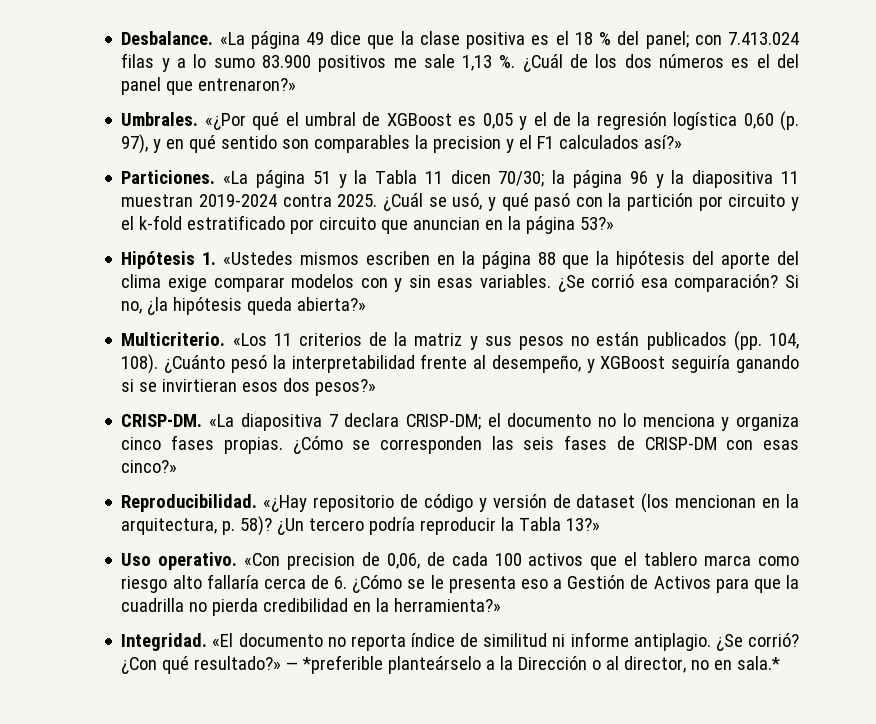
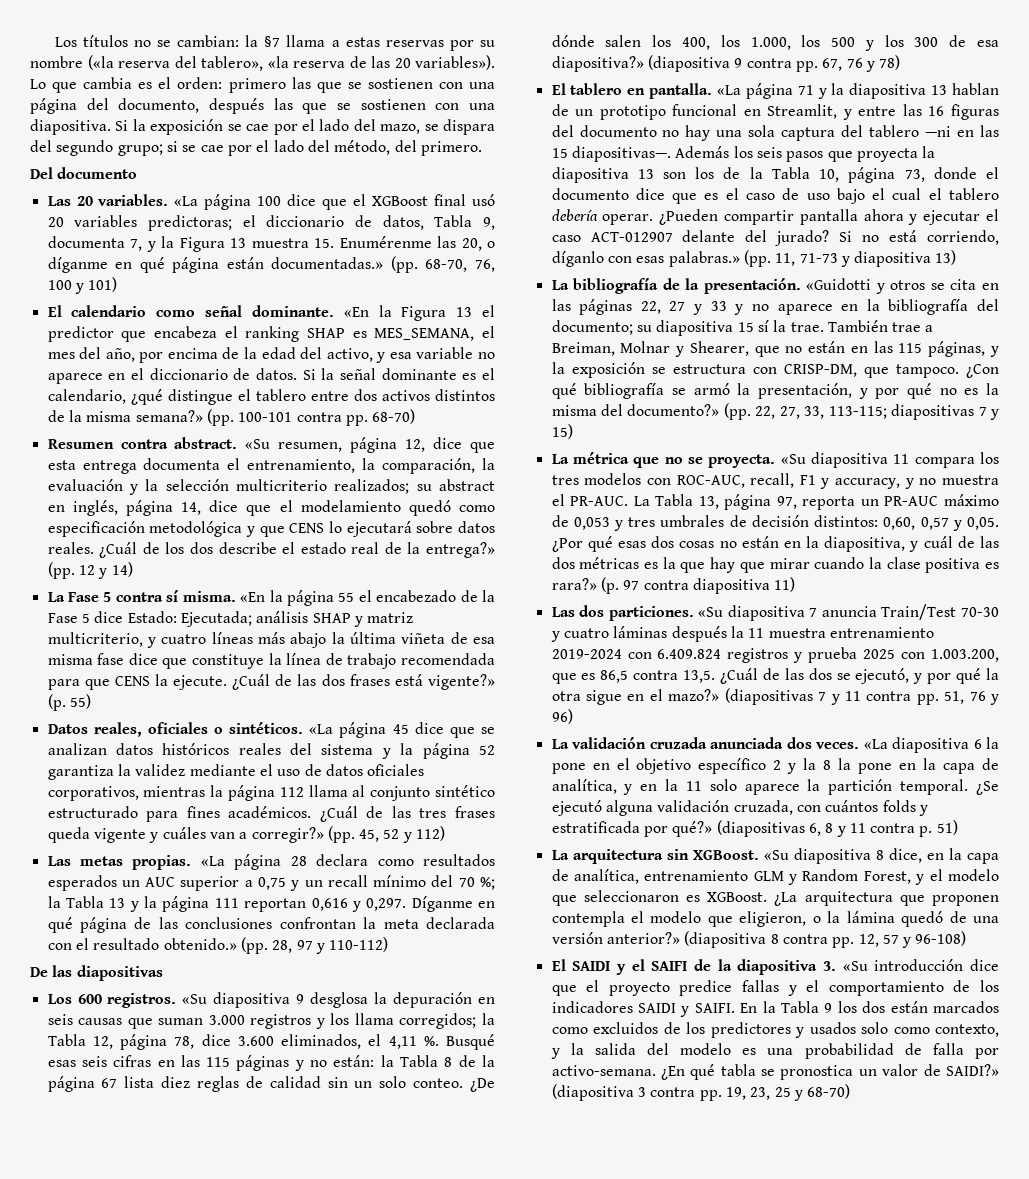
[121,31,799,49] [121,53,799,72] [121,77,297,95] [121,111,799,131] [121,134,683,154] [121,170,799,188] [121,193,799,211] [121,215,615,234] [121,251,799,269] [121,274,799,292] [121,297,367,315] [121,331,799,351] [121,354,799,374] [121,378,377,396] [121,413,799,431] [121,435,799,454] [121,460,178,473] [121,493,800,513] [121,516,601,536] [121,552,799,570] [121,574,799,593] [121,598,502,616] [121,632,799,651] [121,655,781,674] Desbalance. «La página 49 dice que la clase positiva es el 18 % del panel; con 7.413.024 filas y a lo sumo 83.900 positivos me sale 1,13 %. ¿Cuál de los dos números es el del panel que entrenaron?» // Umbrales. «¿Por qué el umbral de XGBoost es 0,05 y el de la regresión logística 0,60 (p. 97), y en qué sentido son comparables la precision y el F1 calculados así?» // Particiones. «La página 51 y la Tabla 11 dicen 70/30; la página 96 y la diapositiva 11 muestran 2019-2024 contra 2025. ¿Cuál se usó, y qué pasó con la partición por circuito y el k-fold estratificado por circuito que anuncian en la página 53?» // Hipótesis 1. «Ustedes mismos escriben en la página 88 que la hipótesis del aporte del clima exige comparar modelos con y sin esas variables. ¿Se corrió esa comparación? Si no, ¿la hipótesis queda abierta?» // Multicriterio. «Los 11 criterios de la matriz y sus pesos no están publicados (pp. 104, 108). ¿Cuánto pesó la interpretabilidad frente al desempeño, y XGBoost seguiría ganando si se invirtieran esos dos pesos?» // CRISP-DM. «La diapositiva 7 declara CRISP-DM; el documento no lo menciona y organiza cinco fases propias. ¿Cómo se corresponden las seis fases de CRISP-DM con esas cinco?» // Reproducibilidad. «¿Hay repositorio de código y versión de dataset (los mencionan en la arquitectura, p. 58)? ¿Un tercero podría reproducir la Tabla 13?» // Uso operativo. «Con precision de 0,06, de cada 100 activos que el tablero marca como riesgo alto fallaría cerca de 6. ¿Cómo se le presenta eso a Gestión de Activos para que la cuadrilla no pierda credibilidad en la herramienta?» // Integridad. «El documento no reporta índice de similitud ni informe antiplagio. ¿Se corrió? ¿Con qué resultado?» — *preferible planteárselo a la Dirección o al director, no en sala.* -> [54,35,495,51] [30,55,495,71] [30,77,495,93] [30,98,496,114] [30,119,496,135] [30,140,482,156] [30,167,138,179] [47,194,495,210] [47,215,496,231] [47,236,496,252] [47,256,496,273] [47,277,118,294] [47,305,495,321] [47,326,496,342] [47,347,496,363] [47,368,496,384] [47,389,496,405] [47,409,416,426] [47,437,496,453] [47,458,495,474] [47,479,495,495] [47,500,496,516] [47,521,496,537] [47,542,495,558] [47,562,133,579] [47,590,495,606] [47,611,414,627] [47,632,495,648] [47,653,496,669] [47,674,495,690] [47,694,91,711] [47,722,495,738] [47,743,496,759] [47,764,425,780] [47,785,496,801] [47,806,496,822] [47,826,446,843] [47,854,496,870] [47,875,495,891] [47,896,496,912] [47,917,496,933] [47,937,389,954] [30,965,163,981] [47,992,496,1008] [47,1013,496,1029] [47,1034,496,1050] [47,1055,495,1071] [47,1076,496,1092] [551,35,999,51] [551,55,901,72] [551,83,1000,99] [551,104,999,120] [551,125,999,141] [551,146,936,162] [551,167,1000,183] [551,188,999,204] [551,209,999,225] [551,230,999,246] [551,250,957,267] [551,278,1000,294] [551,299,1000,315] [551,320,934,336] [551,341,999,357] [551,362,999,378] [551,383,1000,399] [551,403,999,420] [551,424,573,439] [551,452,999,468] [551,473,999,489] [551,494,999,510] [551,515,999,531] [551,536,999,552] [551,557,999,573] [551,577,796,594] [551,604,999,621] [550,626,934,642] [551,647,999,663] [551,668,999,684] [551,688,999,705] [551,709,573,724] [551,737,999,753] [551,758,999,774] [551,779,999,795] [551,800,928,816] [551,820,958,837] [551,848,1000,864] [551,869,999,885] [551,890,999,906] [551,911,999,927] [551,931,967,948] [551,959,1000,975] [551,980,1000,996] [551,1001,999,1017] [551,1022,999,1038] [550,1043,999,1059] [551,1064,999,1080] [551,1084,851,1101] Los títulos no se cambian: la §7 llama a estas reservas por su nombre («la reserva del tablero», «la reserva de las 20 variables»). Lo que cambia es el orden: primero las que se sostienen con una página del documento, después las que se sostienen con una diapositiva. Si la exposición se cae por el lado del mazo, se dispara del segundo grupo; si se cae por el lado del método, del primero. // Del documento // Las 20 variables. «La página 100 dice que el XGBoost final usó 20 variables predictoras; el diccionario de datos, Tabla 9, documenta 7, y la Figura 13 muestra 15. Enumérenme las 20, o díganme en qué página están documentadas.» (pp. 68-70, 76, 100 y 101) // El calendario como señal dominante. «En la Figura 13 el predictor que encabeza el ranking SHAP es MES_SEMANA, el mes del año, por encima de la edad del activo, y esa variable no aparece en el diccionario de datos. Si la señal dominante es el calendario, ¿qué distingue el tablero entre dos activos distintos de la misma semana?» (pp. 100-101 contra pp. 68-70) // Resumen contra abstract. «Su resumen, página 12, dice que esta entrega documenta el entrenamiento, la comparación, la evaluación y la selección multicriterio realizados; su abstract en inglés, página 14, dice que el modelamiento quedó como especificación metodológica y que CENS lo ejecutará sobre datos reales. ¿Cuál de los dos describe el estado real de la entrega?» (pp. 12 y 14) // La Fase 5 contra sí misma. «En la página 55 el encabezado de la Fase 5 dice Estado: Ejecutada; análisis SHAP y matriz multicriterio, y cuatro líneas más abajo la última viñeta de esa misma fase dice que constituye la línea de trabajo recomendada para que CENS la ejecute. ¿Cuál de las dos frases está vigente?» (p. 55) // Datos reales, oficiales o sintéticos. «La página 45 dice que se analizan datos históricos reales del sistema y la página 52 garantiza la validez mediante el uso de datos oficiales corporativos, mientras la página 112 llama al conjunto sintético estructurado para fines académicos. ¿Cuál de las tres frases queda vigente y cuáles van a corregir?» (pp. 45, 52 y 112) // Las metas propias. «La página 28 declara como resultados esperados un AUC superior a 0,75 y un recall mínimo del 70 %; la Tabla 13 y la página 111 reportan 0,616 y 0,297. Díganme en qué página de las conclusiones confrontan la meta declarada con el resultado obtenido.» (pp. 28, 97 y 110-112) // De las diapositivas // Los 600 registros. «Su diapositiva 9 desglosa la depuración en seis causas que suman 3.000 registros y los llama corregidos; la Tabla 12, página 78, dice 3.600 eliminados, el 4,11 %. Busqué esas seis cifras en las 115 páginas y no están: la Tabla 8 de la página 67 lista diez reglas de calidad sin un solo conteo. ¿De dónde salen los 400, los 1.000, los 500 y los 300 de esa diapositiva?» (diapositiva 9 contra pp. 67, 76 y 78) // El tablero en pantalla. «La página 71 y la diapositiva 13 hablan de un prototipo funcional en Streamlit, y entre las 16 figuras del documento no hay una sola captura del tablero —ni en las 15 diapositivas—. Además los seis pasos que proyecta la diapositiva 13 son los de la Tabla 10, página 73, donde el documento dice que es el caso de uso bajo el cual el tablero debería operar. ¿Pueden compartir pantalla ahora y ejecutar el caso ACT-012907 delante del jurado? Si no está corriendo, díganlo con esas palabras.» (pp. 11, 71-73 y diapositiva 13) // La bibliografía de la presentación. «Guidotti y otros se cita en las páginas 22, 27 y 33 y no aparece en la bibliografía del documento; su diapositiva 15 sí la trae. También trae a Breiman, Molnar y Shearer, que no están en las 115 páginas, y la exposición se estructura con CRISP-DM, que tampoco. ¿Con qué bibliografía se armó la presentación, y por qué no es la misma del documento?» (pp. 22, 27, 33, 113-115; diapositivas 7 y 15) // La métrica que no se proyecta. «Su diapositiva 11 compara los tres modelos con ROC-AUC, recall, F1 y accuracy, y no muestra el PR-AUC. La Tabla 13, página 97, reporta un PR-AUC máximo de 0,053 y tres umbrales de decisión distintos: 0,60, 0,57 y 0,05. ¿Por qué esas dos cosas no están en la diapositiva, y cuál de las dos métricas es la que hay que mirar cuando la clase positiva es rara?» (p. 97 contra diapositiva 11) // Las dos particiones. «Su diapositiva 7 anuncia Train/Test 70-30 y cuatro láminas después la 11 muestra entrenamiento 2019-2024 con 6.409.824 registros y prueba 2025 con 1.003.200, que es 86,5 contra 13,5. ¿Cuál de las dos se ejecutó, y por qué la otra sigue en el mazo?» (diapositivas 7 y 11 contra pp. 51, 76 y 96) // La validación cruzada anunciada dos veces. «La diapositiva 6 la pone en el objetivo específico 2 y la 8 la pone en la capa de analítica, y en la 11 solo aparece la partición temporal. ¿Se ejecutó alguna validación cruzada, con cuántos folds y estratificada por qué?» (diapositivas 6, 8 y 11 contra p. 51) // La arquitectura sin XGBoost. «Su diapositiva 8 dice, en la capa de analítica, entrenamiento GLM y Random Forest, y el modelo que seleccionaron es XGBoost. ¿La arquitectura que proponen contempla el modelo que eligieron, o la lámina quedó de una versión anterior?» (diapositiva 8 contra pp. 12, 57 y 96-108) // El SAIDI y el SAIFI de la diapositiva 3. «Su introducción dice que el proyecto predice fallas y el comportamiento de los indicadores SAIDI y SAIFI. En la Tabla 9 los dos están marcados como excluidos de los predictores y usados solo como contexto, y la salida del modelo es una probabilidad de falla por activo-semana. ¿En qué tabla se pronostica un valor de SAIDI?» (diapositiva 3 contra pp. 19, 23, 25 y 68-70)

